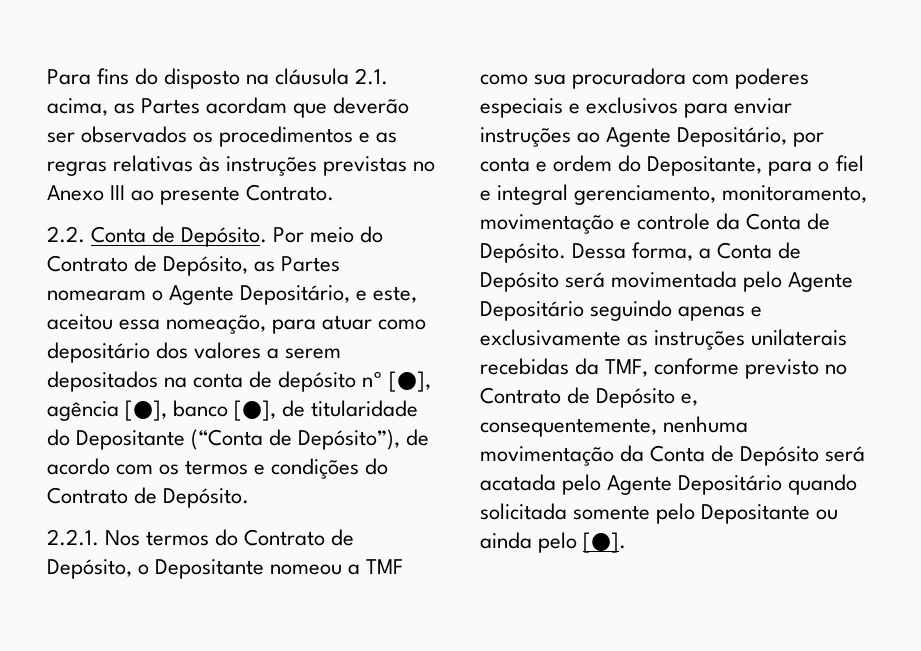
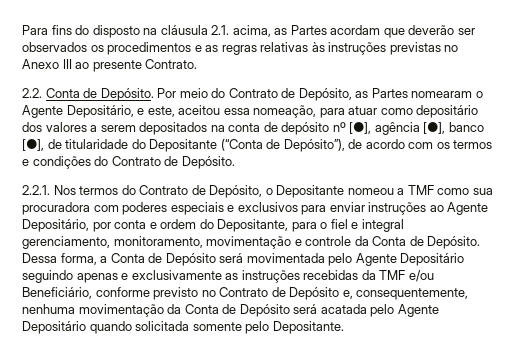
[751,329,848,346] unilaterais -> (300, 276) none
[605,359,649,377] TMF, -> [379,270,434,282] [22,287,92,299] TMF e/ou Beneficiário,
[701,504,839,524] [480,532,627,553] Depositante ou ainda pelo [●]. -> [272,321,344,334] Depositante.

